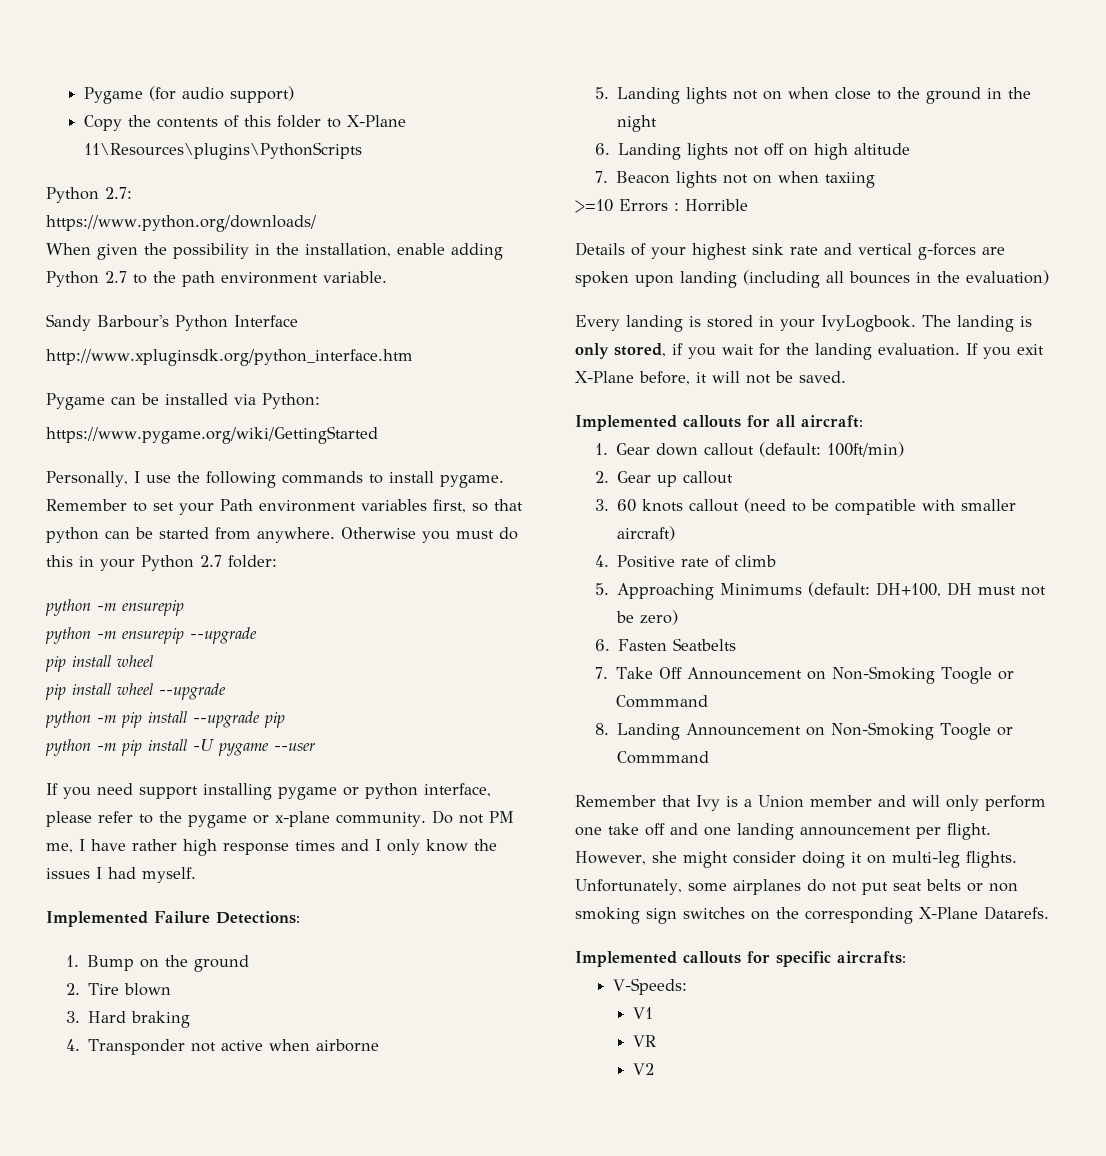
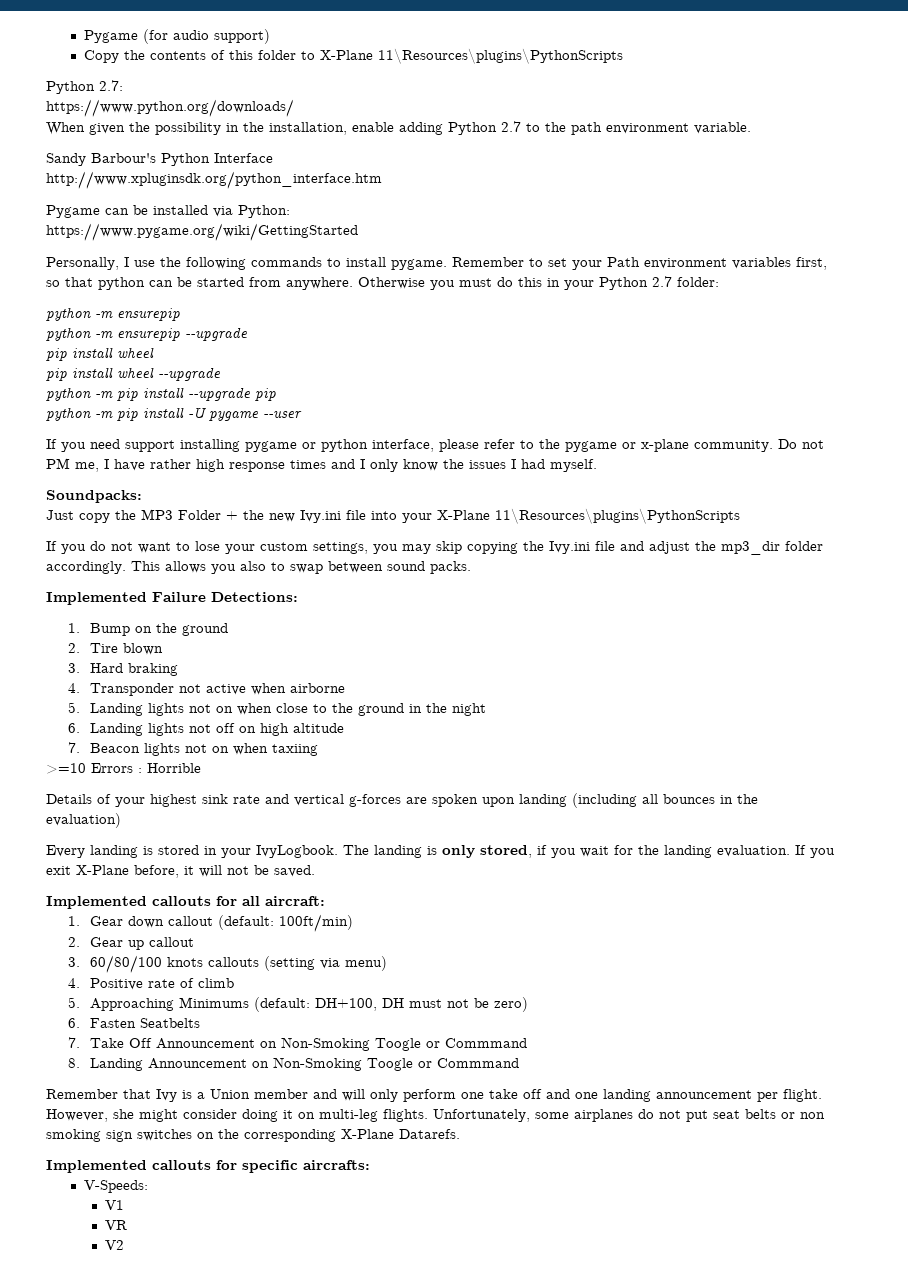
(196, 875) none -> [46,490,142,503] [46,508,740,524] [46,541,823,555] [46,561,471,574] // Soundpacks: // Just copy the MP3 Folder + the new Ivy.ini file into your X-Plane 11\Resources\plugins\PythonScripts // If you do not want to lose your custom settings, you may skip copying the Ivy.ini file and adjust the mp3_dir folder accordingly. This allows you also to swap between sound packs.
[617,498,1017,515] [617,526,676,541] 60 knots callout (need to be compatible with smaller aircraft) -> [89,955,387,973] 60/80/100 knots callouts (setting via menu)

